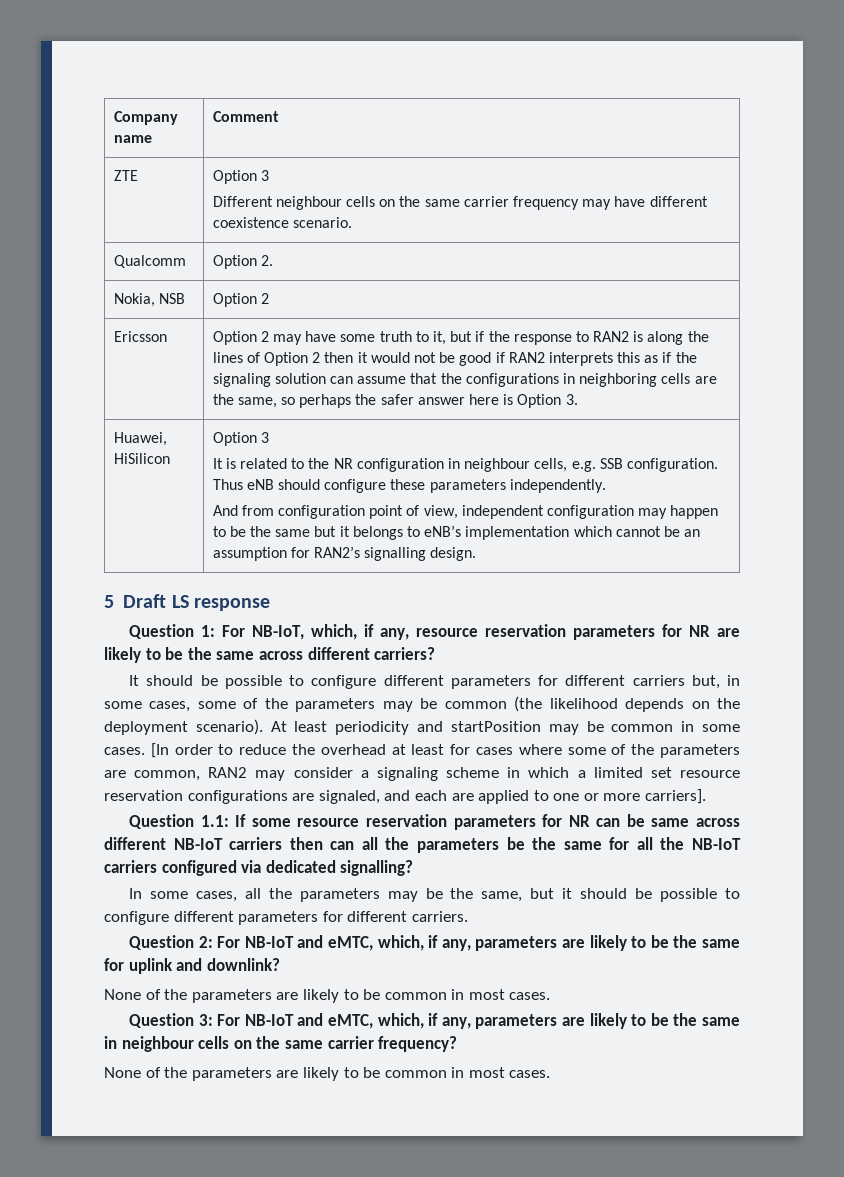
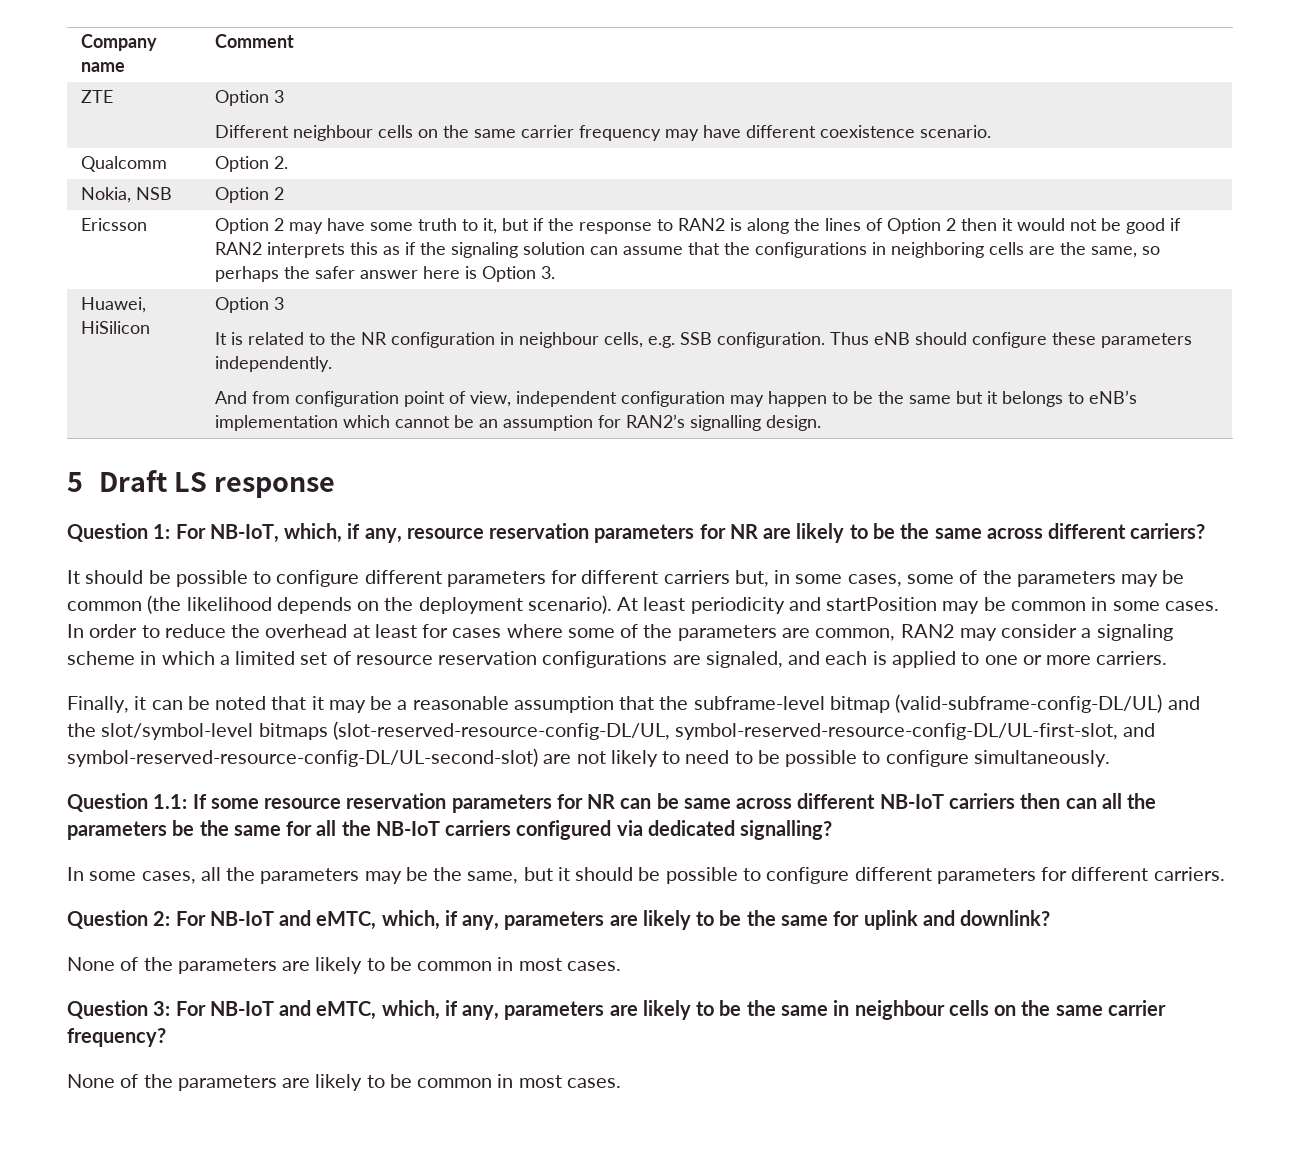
[150,743,169,758] [In -> [67,624,84,638] In
(672, 772) none -> [332,651,351,665] of
[451,793,474,801] are -> [872,651,887,665] is
[645,789,707,804] carriers]. -> [1096,651,1168,665] [67,694,1200,713] [67,721,1156,740] [67,748,1110,767] carriers. // Finally, it can be noted that it may be a reasonable assumption that the subframe-level bitmap (valid-subframe-config-DL/UL) and the slot/symbol-level bitmaps (slot-reserved-resource-config-DL/UL, symbol-reserved-resource-config-DL/UL-first-slot, and symbol-reserved-resource-config-DL/UL-second-slot) are not likely to need to be possible to configure simultaneously.

